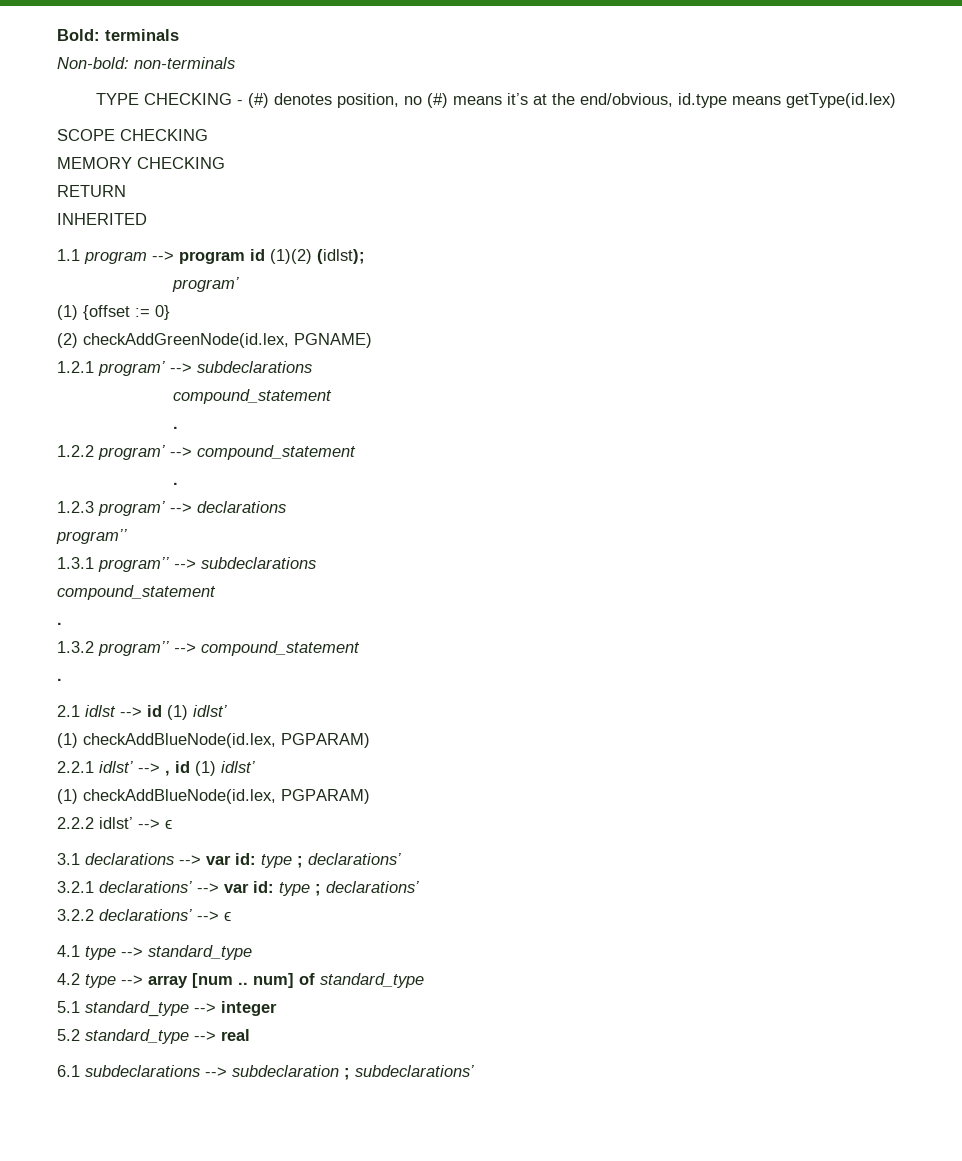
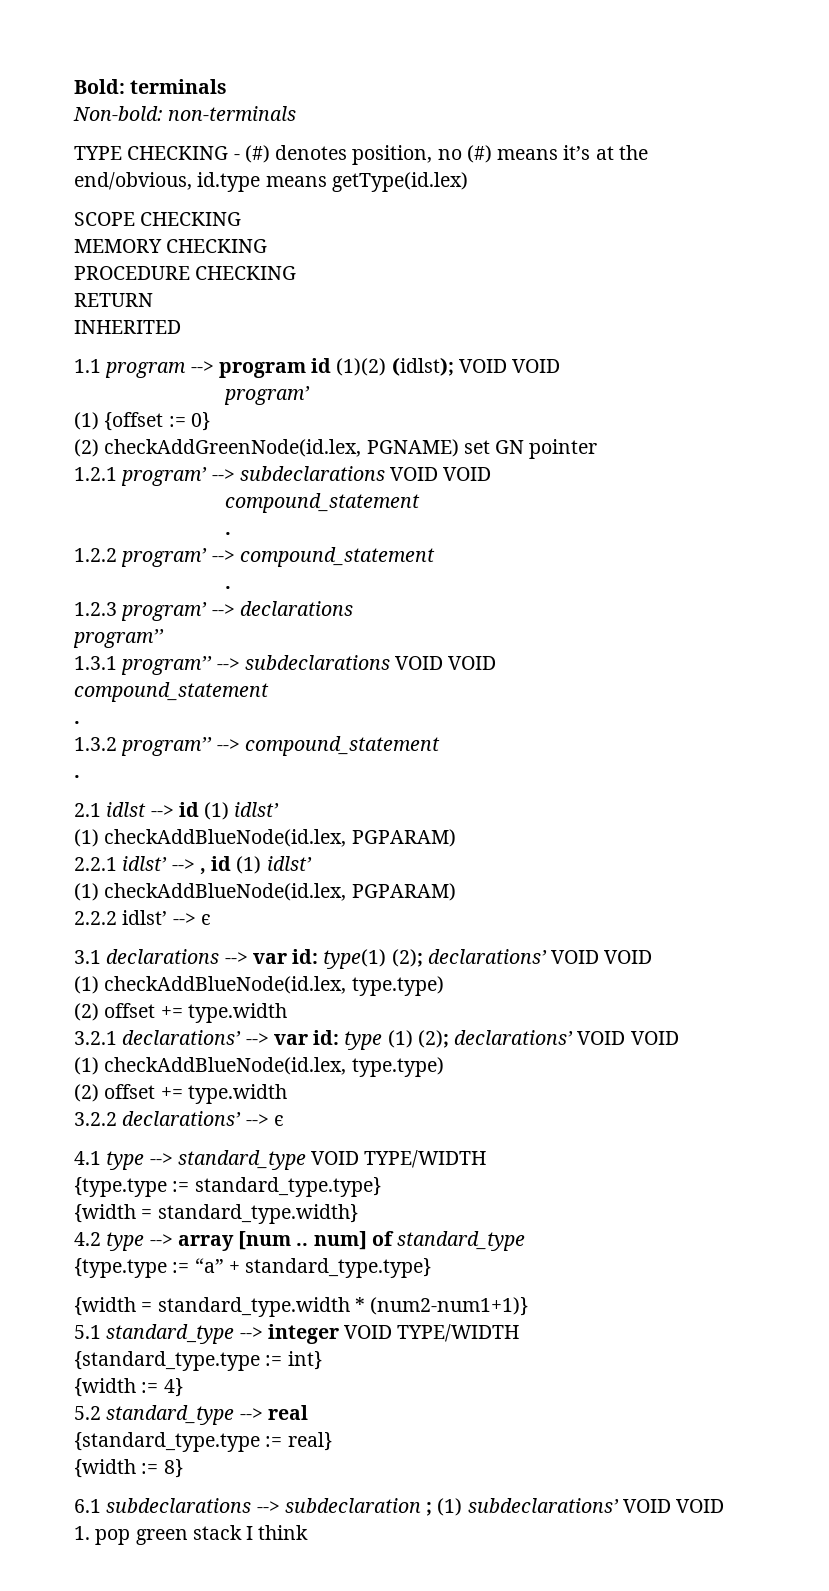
(225, 163) none -> [74,266,297,280] // PROCEDURE CHECKING
(365, 256) none -> [458,359,561,373] VOID VOID
(372, 340) none -> [463,439,598,459] set GN pointer
(312, 367) none -> [390,467,492,481] VOID VOID
(316, 563) none -> [395,656,497,670] VOID VOID
[261,853,401,868] type ; declarations’ -> [323,949,653,969] [74,976,444,996] [74,1003,287,1023] type(1) (2); declarations’ VOID VOID // (1) checkAddBlueNode(id.lex, type.type) // (2) offset += type.width
[315,881,419,896] ; declarations’ -> [387,1030,679,1048] [74,1057,444,1077] [74,1084,287,1104] (1) (2); declarations’ VOID VOID // (1) checkAddBlueNode(id.lex, type.type) // (2) offset += type.width
(252, 952) none -> [311,1150,487,1168] [74,1177,381,1197] [74,1204,358,1224] VOID TYPE/WIDTH // {type.type := standard_type.type} // {width = standard_type.width}
[57,1001,277,1017] [57,1029,250,1044] 5.1 standard_type --> integer // 5.2 standard_type --> real -> [74,1258,432,1278] [74,1297,529,1317] [74,1324,520,1344] [74,1351,322,1371] [74,1378,183,1397] [74,1405,308,1425] [74,1432,332,1452] [74,1459,183,1478] {type.type := “a” + standard_type.type} // {width = standard_type.width * (num2-num1+1)} // 5.1 standard_type --> integer VOID TYPE/WIDTH // {standard_type.type := int} // {width := 4} // 5.2 standard_type --> real // {standard_type.type := real} // {width := 8}
[355,1065,474,1077] subdeclarations’ -> [437,1498,725,1516] [74,1525,309,1545] (1) subdeclarations’ VOID VOID // 1. pop green stack I think

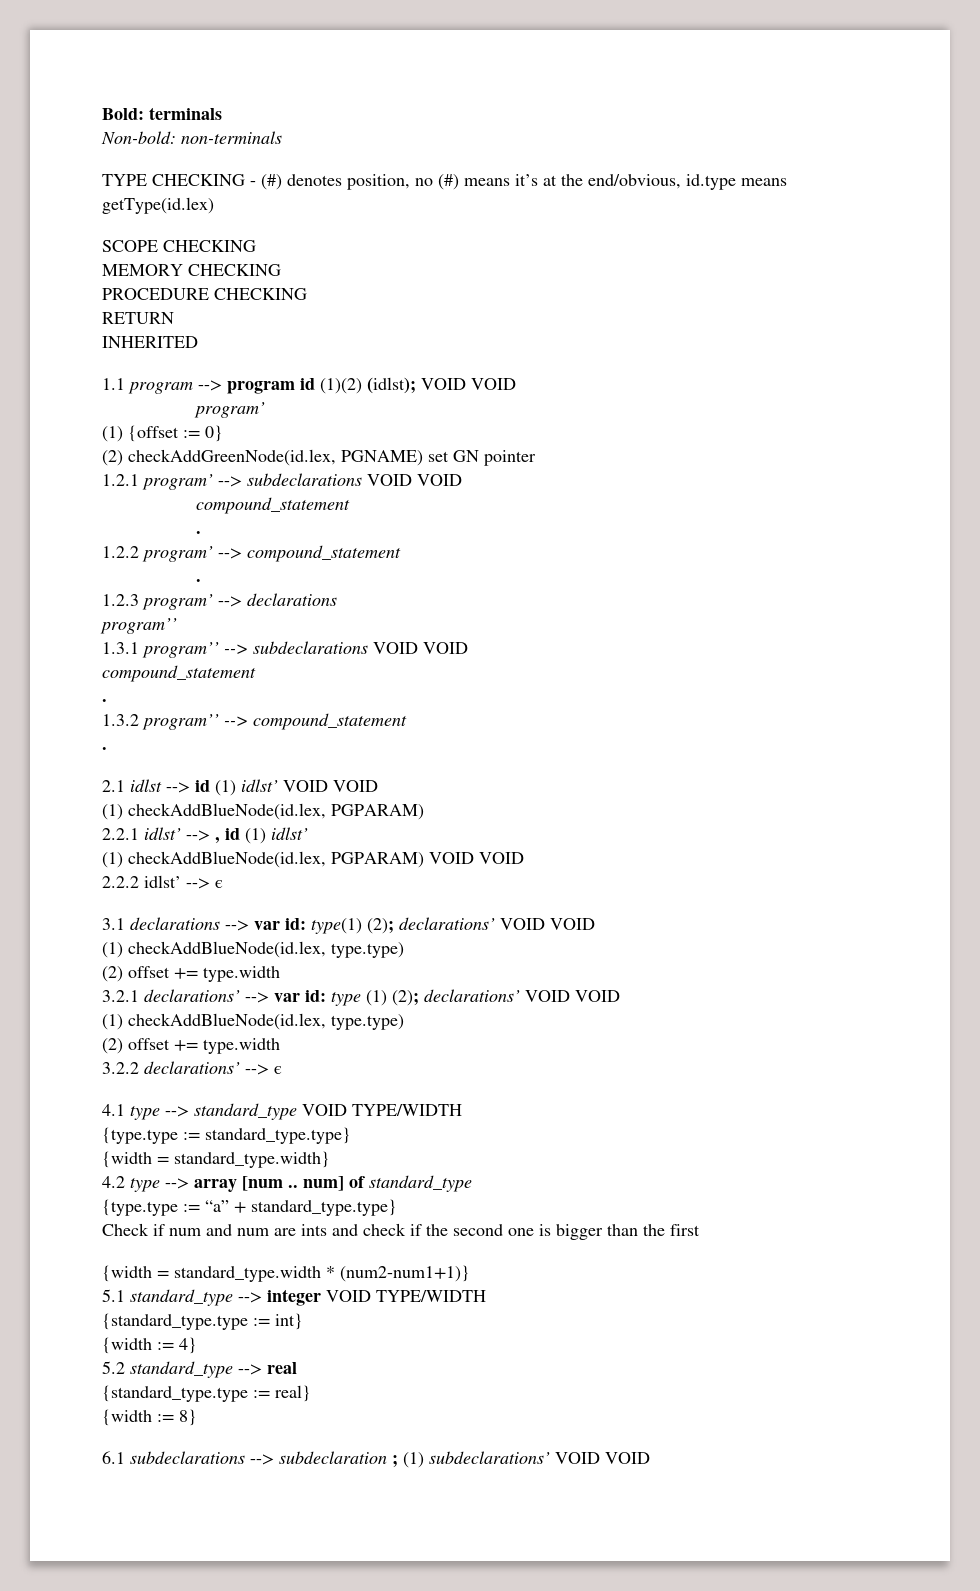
(280, 809) none -> [283,780,378,792] VOID VOID
(456, 892) none -> [429,852,524,864] VOID VOID
(432, 1268) none -> [102,1223,700,1240] // Check if num and num are ints and check if the second one is bigger than the first
[74,1525,309,1545] // 1. pop green stack I think -> (650, 1458) none

